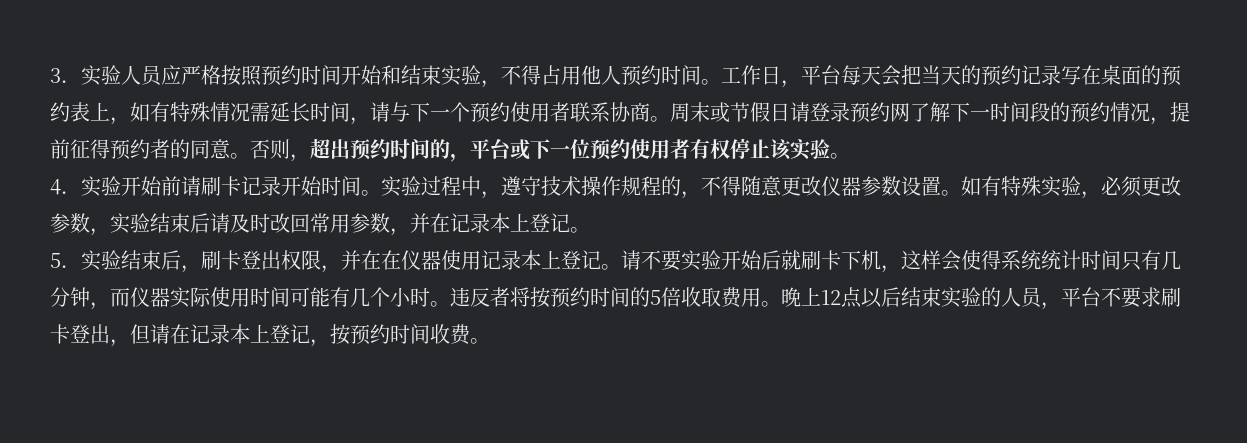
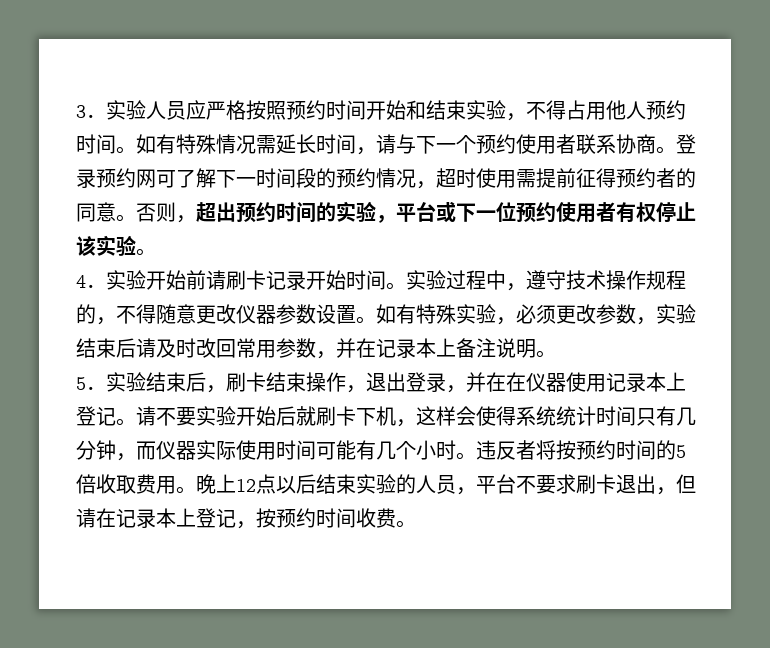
[721,65,1181,88] [50,102,130,125] 工作日，平台每天会把当天的预约记录写在桌面的预约表上， -> (136, 150) none
[670,102,810,123] 周末或节假日请 -> (676, 150) none
(910, 112) none -> [156,170,176,188] 可
(1170, 121) none -> [436,168,536,188] 超时使用需
(450, 149) none -> [336,201,376,222] 实验
[530,213,570,233] 登记 -> [456,338,536,358] 备注说明
[241,250,321,270] 登出权限 -> [266,372,446,393] 结束操作，退出登录
[70,324,90,344] 登 -> [616,474,636,494] 退

